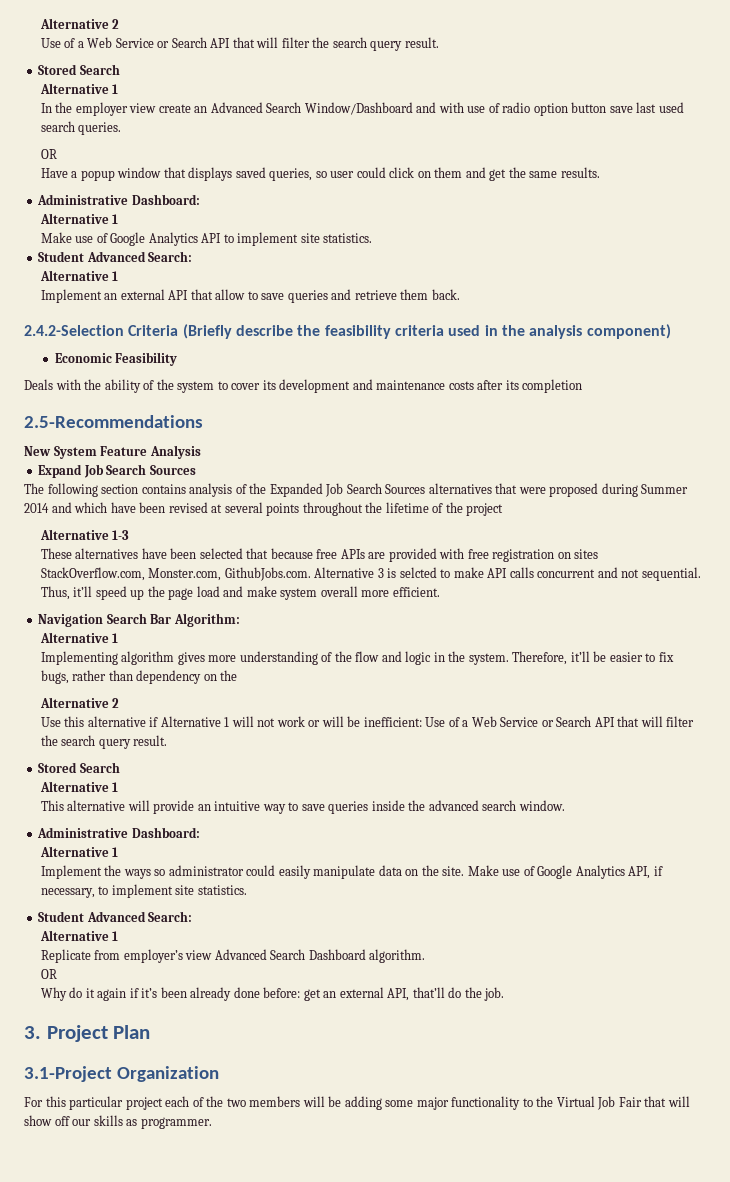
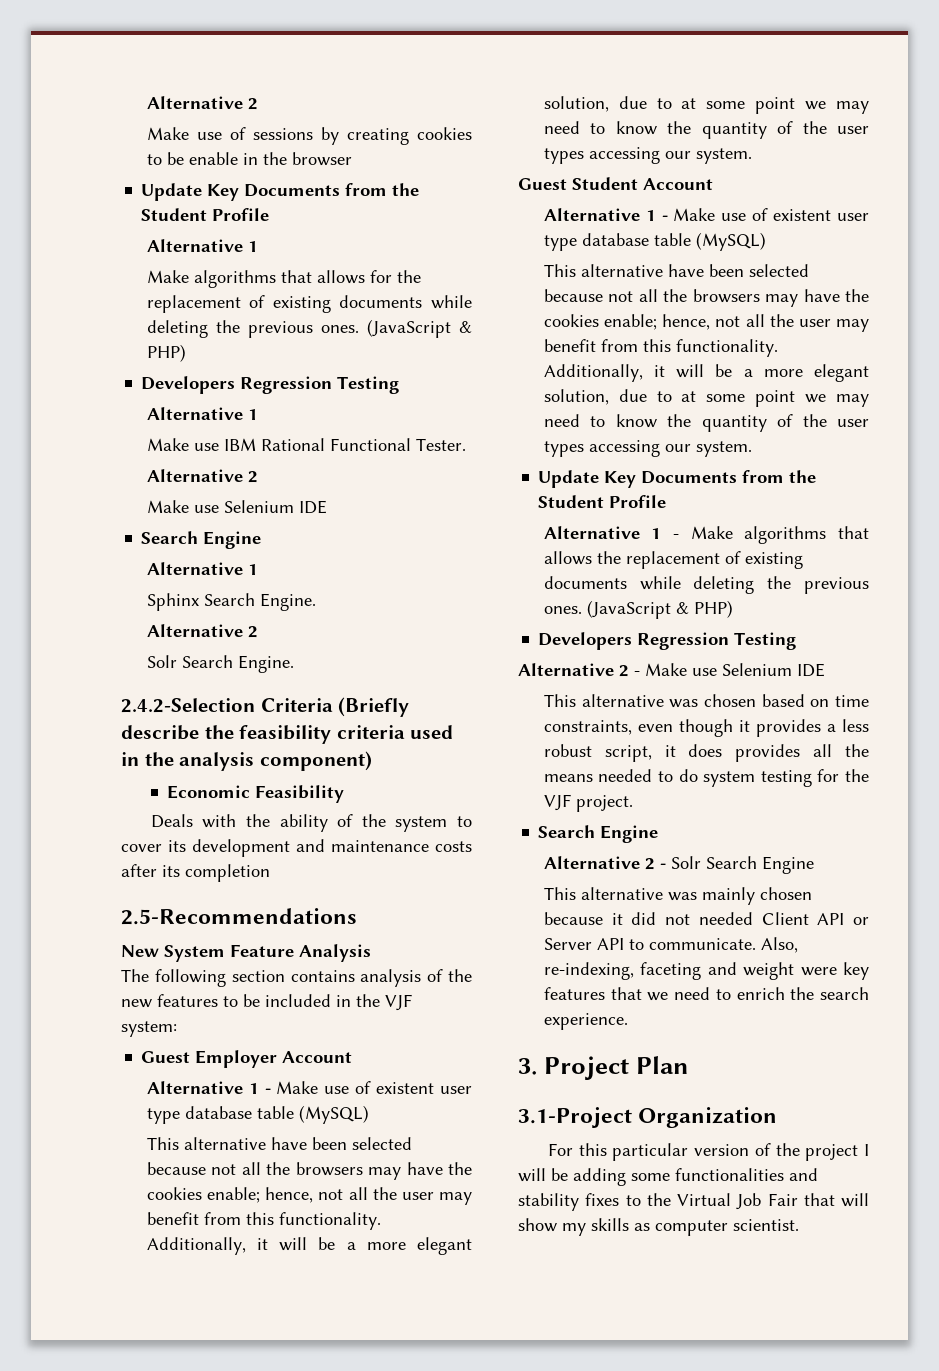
[39,18,120,29] [40,37,439,51] [38,64,120,75] [39,83,119,94] [40,102,684,116] [40,121,122,135] [40,149,57,159] [40,167,600,181] [37,194,200,205] [39,213,119,224] [40,232,373,246] [38,251,193,262] [39,270,119,281] [40,289,460,303] Alternative 2 // Use of a Web Service or Search API that will filter the search query result. // Stored Search // Alternative 1 // In the employer view create an Advanced Search Window/Dashboard and with use of radio option button save last used search queries. // OR // Have a popup window that displays saved queries, so user could click on them and get the same results. // Administrative Dashboard: // Alternative 1 // Make use of Google Analytics API to implement site statistics. // Student Advanced Search: // Alternative 1 // Implement an external API that allow to save queries and retrieve them back. -> [146,96,258,110] [146,127,472,145] [146,152,352,166] [141,183,420,201] [141,208,270,221] [146,239,258,252] [146,270,421,288] [146,295,472,313] [146,319,472,338] [146,344,186,362] [141,376,400,394] [146,407,258,420] [146,438,466,451] [146,469,258,483] [146,500,327,514] [141,531,262,549] [146,562,258,575] [146,593,316,611] [146,624,258,638] [146,655,294,673] Alternative 2 // Make use of sessions by creating cookies to be enable in the browser // Update Key Documents from the Student Profile // Alternative 1 // Make algorithms that allows for the replacement of existing documents while deleting the previous ones. (JavaScript & PHP) // Developers Regression Testing // Alternative 1 // Make use IBM Rational Functional Tester. // Alternative 2 // Make use Selenium IDE // Search Engine // Alternative 1 // Sphinx Search Engine. // Alternative 2 // Solr Search Engine.
[38,464,196,478] // Expand Job Search Sources -> (371, 953) none
[269,483,689,497] [24,502,504,516] [39,529,130,540] [40,548,599,562] [40,567,701,581] [40,586,440,600] [38,613,240,627] [39,632,119,643] [40,651,674,665] [40,670,238,684] [39,697,120,708] [40,716,695,727] [40,735,168,749] [38,762,120,773] [39,781,119,792] [40,800,565,814] [37,827,200,838] [39,846,119,857] [40,865,663,879] [40,884,247,898] [38,911,193,922] [39,930,119,941] [40,949,426,963] [40,969,57,979] [40,987,505,1001] Expanded Job Search Sources alternatives that were proposed during Summer 2014 and which have been revised at several points throughout the lifetime of the project // Alternative 1-3 // These alternatives have been selected that because free APIs are provided with free registration on sites StackOverflow.com, Monster.com, GithubJobs.com. Alternative 3 is selcted to make API calls concurrent and not sequential. Thus, it’ll speed up the page load and make system overall more efficient. // Navigation Search Bar Algorithm: // Alternative 1 // Implementing algorithm gives more understanding of the flow and logic in the system. Therefore, it’ll be easier to fix bugs, rather than dependency on the // Alternative 2 // Use this alternative if Alternative 1 will not work or will be inefficient: Use of a Web Service or Search API that will filter the search query result. // Stored Search // Alternative 1 // This alternative will provide an intuitive way to save queries inside the advanced search window. // Administrative Dashboard: // Alternative 1 // Implement the ways so administrator could easily manipulate data on the site. Make use of Google Analytics API, if necessary, to implement site statistics. // Student Advanced Search: // Alternative 1 // Replicate from employer’s view Advanced Search Dashboard algorithm. // OR // Why do it again if it’s been already done before: get an external API, that’ll do the job. -> [121,994,412,1011] [121,1021,177,1037] [141,1050,353,1068] [146,1081,473,1094] [146,1105,369,1124] [146,1137,412,1150] [146,1162,472,1180] [146,1187,472,1205] [146,1212,381,1230] [146,1237,472,1255] [543,96,869,114] [543,121,869,139] [543,147,752,164] [518,177,713,190] [543,208,869,221] [543,232,766,251] [543,264,809,277] [543,289,869,307] [543,314,869,332] [543,339,778,357] [543,364,869,382] [543,389,869,407] [543,414,869,432] [543,440,752,457] [538,470,817,488] [538,495,667,508] [543,526,869,544] [543,551,803,569] [543,576,869,594] [543,600,733,619] [538,632,797,650] [518,663,825,677] [543,694,869,708] [543,719,869,737] [543,744,869,762] [543,769,869,787] [543,794,633,812] [538,825,659,843] [543,856,814,874] [543,887,812,905] [543,912,869,925] [543,937,798,953] [543,962,869,980] [543,987,869,1001] [543,1013,628,1030] new features to be included in the VJF system: // Guest Employer Account // Alternative 1 - Make use of existent user type database table (MySQL) // This alternative have been selected because not all the browsers may have the cookies enable; hence, not all the user may benefit from this functionality. Additionally, it will be a more elegant solution, due to at some point we may need to know the quantity of the user types accessing our system. // Guest Student Account // Alternative 1 - Make use of existent user type database table (MySQL) // This alternative have been selected because not all the browsers may have the cookies enable; hence, not all the user may benefit from this functionality. Additionally, it will be a more elegant solution, due to at some point we may need to know the quantity of the user types accessing our system. // Update Key Documents from the Student Profile // Alternative 1 - Make algorithms that allows the replacement of existing documents while deleting the previous ones. (JavaScript & PHP) // Developers Regression Testing // Alternative 2 - Make use Selenium IDE // This alternative was chosen based on time constraints, even though it provides a less robust script, it does provides all the means needed to do system testing for the VJF project. // Search Engine // Alternative 2 - Solr Search Engine // This alternative was mainly chosen because it did not needed Client API or Server API to communicate. Also, re-indexing, faceting and weight were key features that we need to enrich the search experience.
[125,1096,521,1110] project each of the two members will be adding some major functionality -> [694,1143,869,1161] [518,1168,818,1186] [518,1193,620,1211] version of the project I will be adding some functionalities and stability fixes
[54,1115,212,1129] off our skills as programmer. -> [562,1218,799,1236] my skills as computer scientist.

